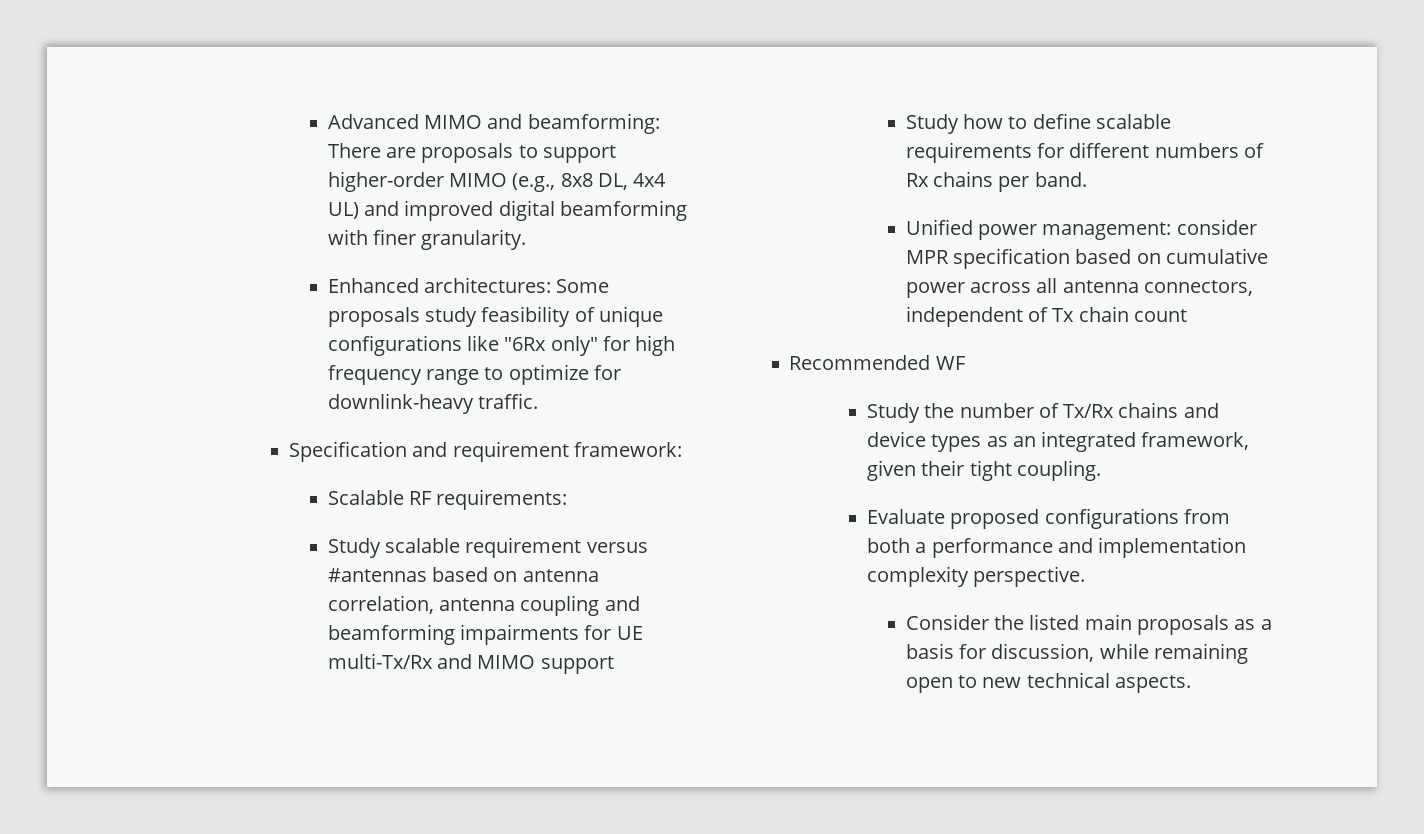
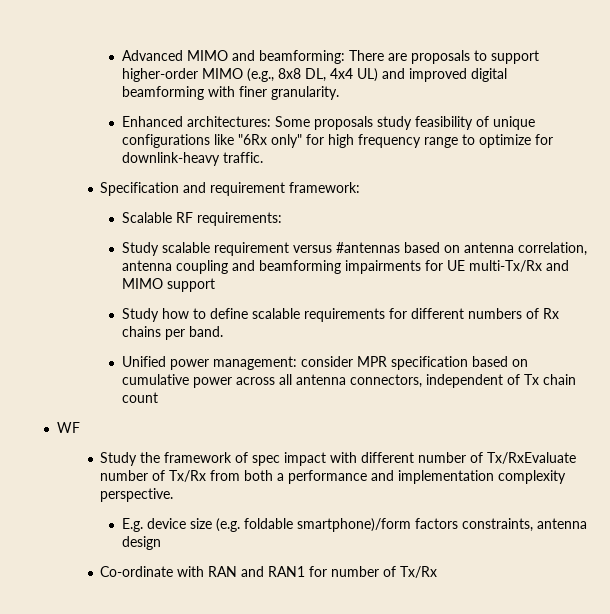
[789,355,931,370] Recommended -> (158, 397) none
[959,402,1219,418] [867,431,1250,452] [867,460,1101,481] [867,508,1179,529] number of Tx/Rx chains and device types as an integrated framework, given their tight coupling. // Evaluate proposed configurations -> [164,452,577,466] [100,470,207,482] framework of spec impact with different number of Tx/RxEvaluate number of Tx/Rx
[905,614,1272,635] [905,643,1248,664] [905,672,1191,693] Consider the listed main proposals as a basis for discussion, while remaining open to new technical aspects. -> [121,518,587,532] [121,536,161,550] [100,566,438,578] E.g. device size (e.g. foldable smartphone)/form factors constraints, antenna design // Co-ordinate with RAN and RAN1 for number of Tx/Rx

